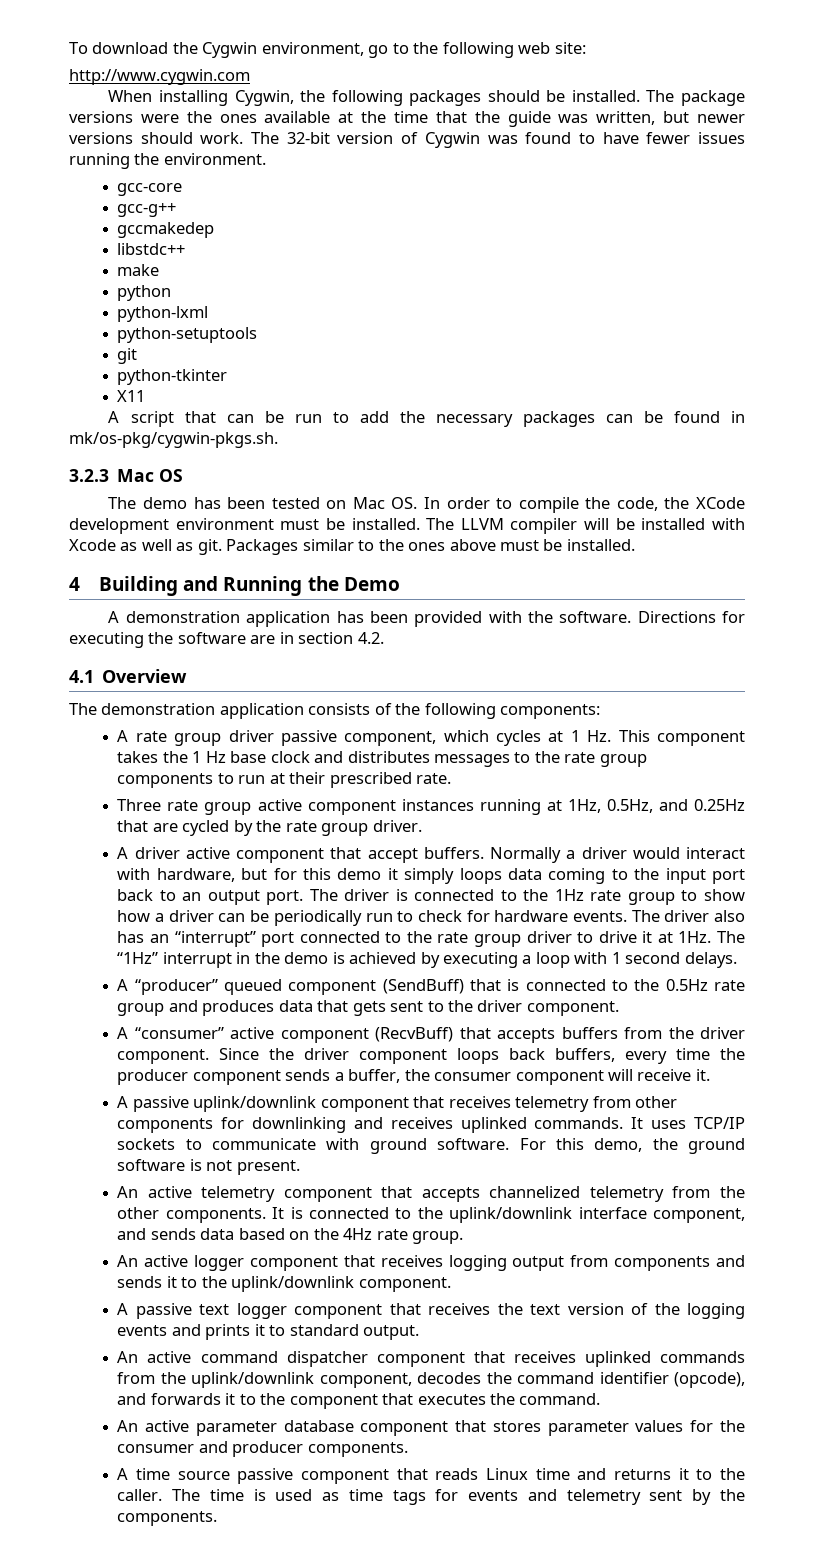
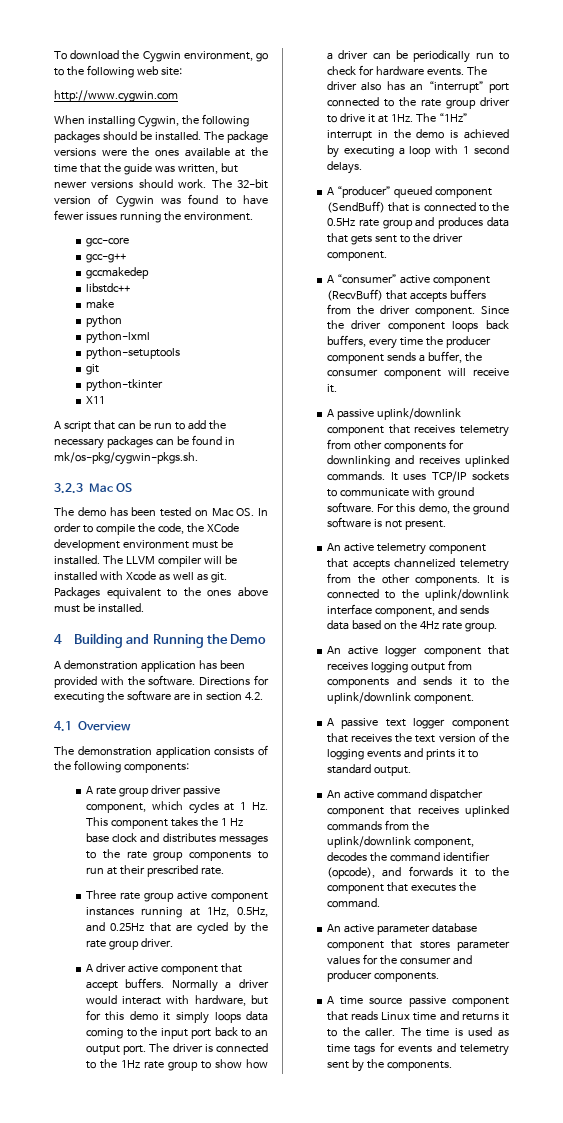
[302,539,354,551] similar -> [106,588,161,599] equivalent

